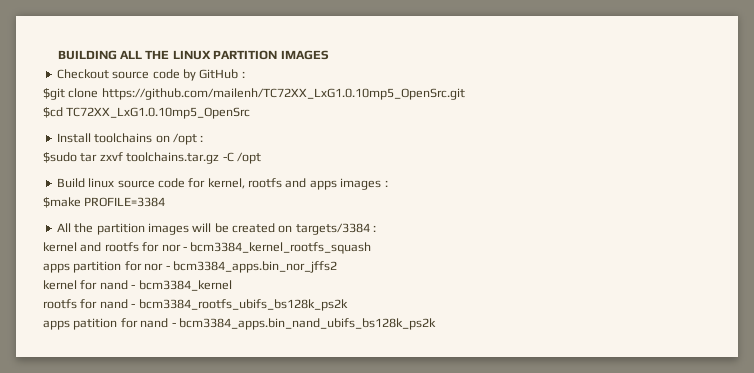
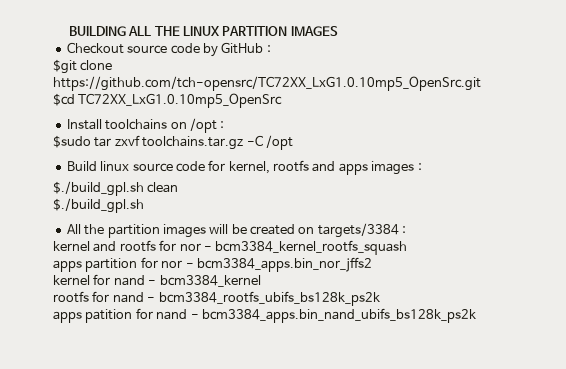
[101,88,465,100] https://github.com/mailenh/TC72XX_LxG1.0.10mp5_OpenSrc.git -> [53,76,481,91] https://github.com/tch-opensrc/TC72XX_LxG1.0.10mp5_OpenSrc.git
[43,197,166,208] $make PROFILE=3384 -> [53,181,179,196] [53,198,144,213] $./build_gpl.sh clean // $./build_gpl.sh

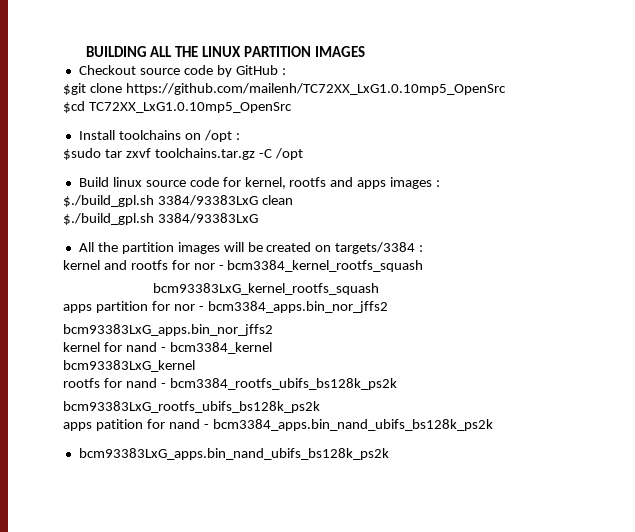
[53,76,481,91] https://github.com/tch-opensrc/TC72XX_LxG1.0.10mp5_OpenSrc.git -> [125,83,506,95] https://github.com/mailenh/TC72XX_LxG1.0.10mp5_OpenSrc
(144, 188) none -> [157,195,258,206] 3384/93383LxG
(144, 205) none -> [157,213,258,224] 3384/93383LxG
(408, 247) none -> [153,283,380,295] // bcm93383LxG_kernel_rootfs_squash
(372, 264) none -> [63,324,273,336] // bcm93383LxG_apps.bin_nor_jffs2
(261, 281) none -> [63,360,195,372] // bcm93383LxG_kernel
(380, 298) none -> [63,401,320,413] // bcm93383LxG_rootfs_ubifs_bs128k_ps2k
(476, 315) none -> [78,448,389,460] // bcm93383LxG_apps.bin_nand_ubifs_bs128k_ps2k

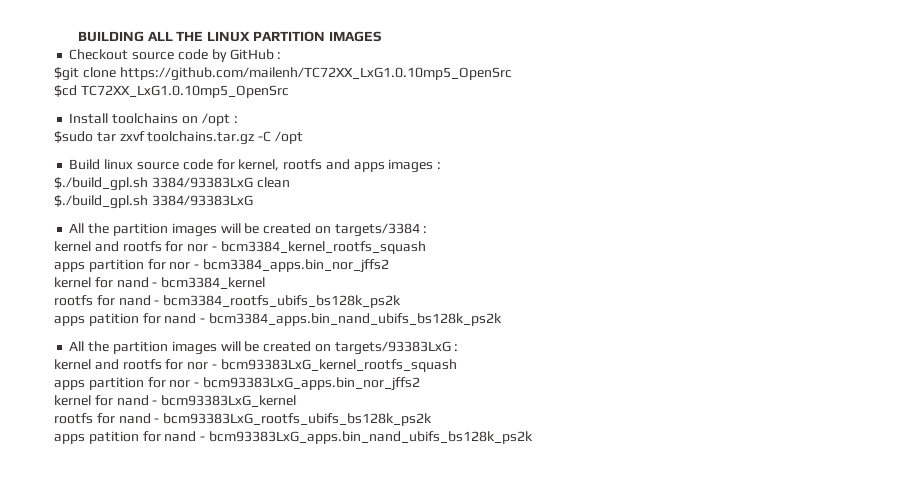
[153,283,380,295] // bcm93383LxG_kernel_rootfs_squash -> (426, 247) none
[63,324,273,336] // bcm93383LxG_apps.bin_nor_jffs2 -> (389, 266) none
[63,360,195,372] // bcm93383LxG_kernel -> (266, 283) none
[63,401,320,413] // bcm93383LxG_rootfs_ubifs_bs128k_ps2k -> (402, 301) none
(493, 425) none -> [69,341,459,355] [54,359,457,372] [54,377,420,391] [54,395,297,407] [54,413,433,426] [54,431,206,444] All the partition images will be created on targets/93383LxG : // kernel and rootfs for nor - bcm93383LxG_kernel_rootfs_squash // apps partition for nor - bcm93383LxG_apps.bin_nor_jffs2 // kernel for nand - bcm93383LxG_kernel // rootfs for nand - bcm93383LxG_rootfs_ubifs_bs128k_ps2k // apps patition for nand -

